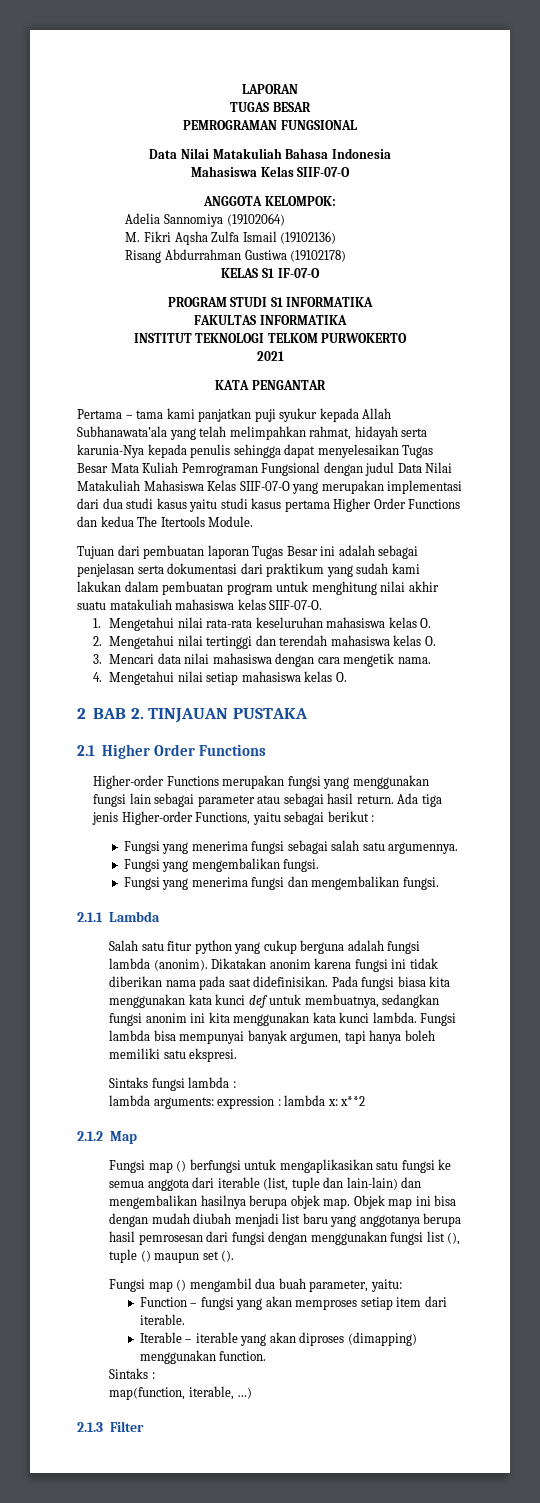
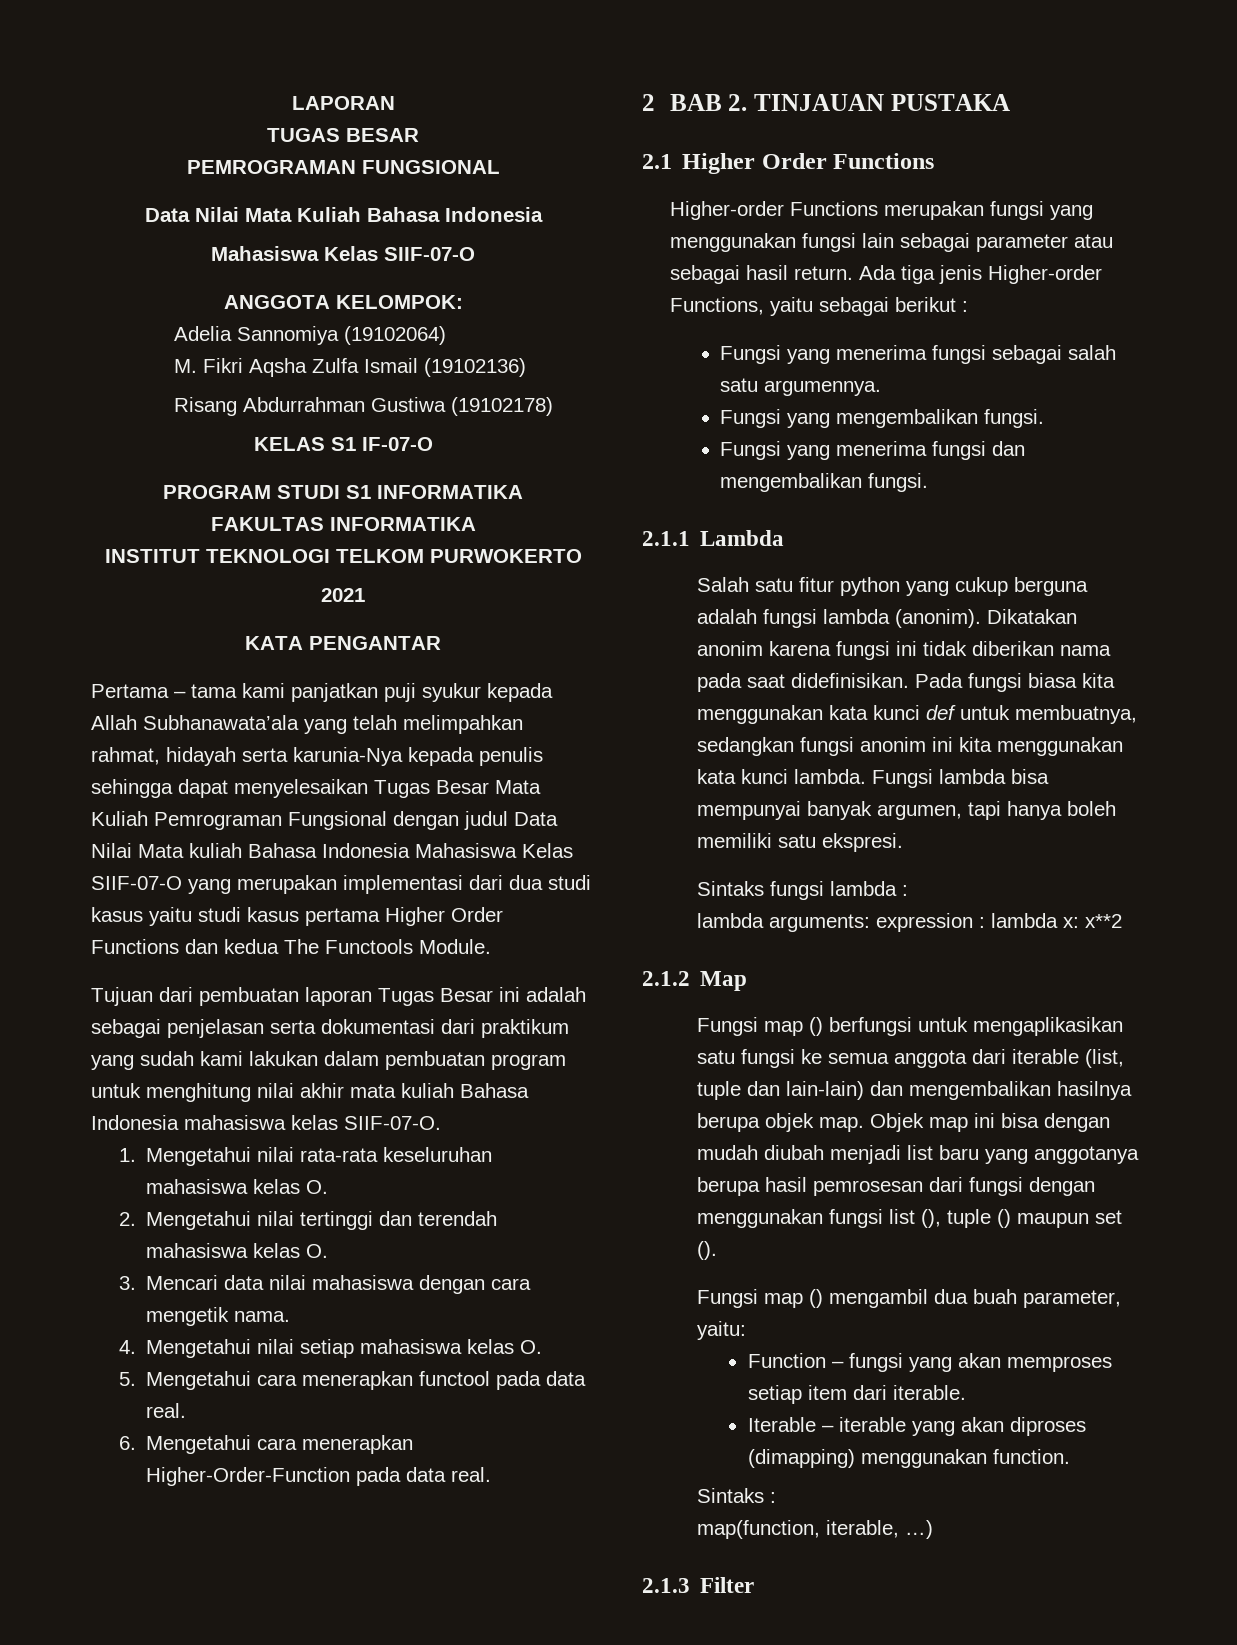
[212,148,282,159] Matakuliah -> [244,207,361,222] Mata Kuliah
[77,480,140,491] Matakuliah -> [138,843,410,858] Mata kuliah Bahasa Indonesia
[160,516,205,527] Itertools -> [325,939,413,954] Functools
[77,599,172,610] suatu matakuliah -> [350,1083,529,1098] [91,1115,179,1130] mata kuliah Bahasa Indonesia
(347, 677) none -> [118,1371,587,1390] [146,1403,187,1418] [118,1435,414,1454] [146,1467,492,1486] // 5. Mengetahui cara menerapkan functool pada data real. // 6. Mengetahui cara menerapkan Higher-Order-Function pada data real.

